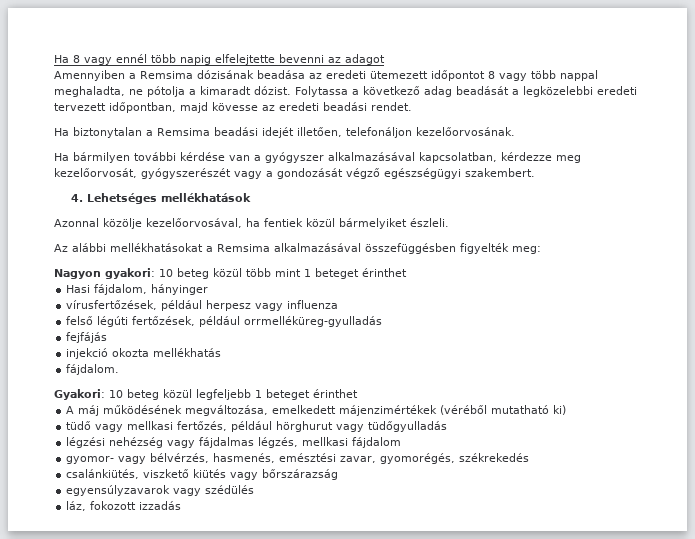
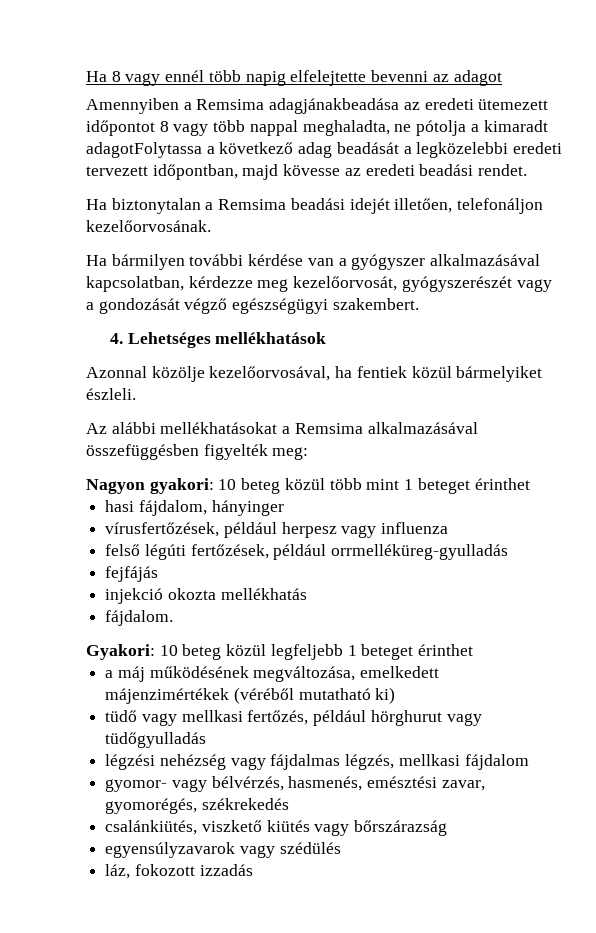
[197,70,305,79] dózisának beadása -> [269,98,400,114] adagjánakbeadása
[254,86,348,97] dózist. Folytassa -> [86,142,202,158] adagotFolytassa
[66,285,91,293] Hasi -> [105,500,135,512] hasi
[66,406,75,414] A -> [105,670,114,678] a

